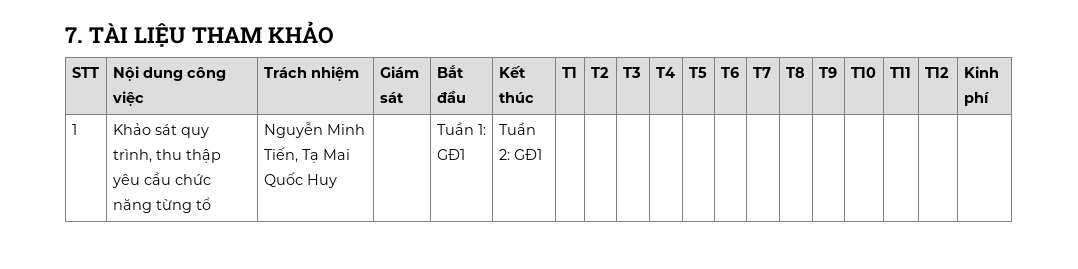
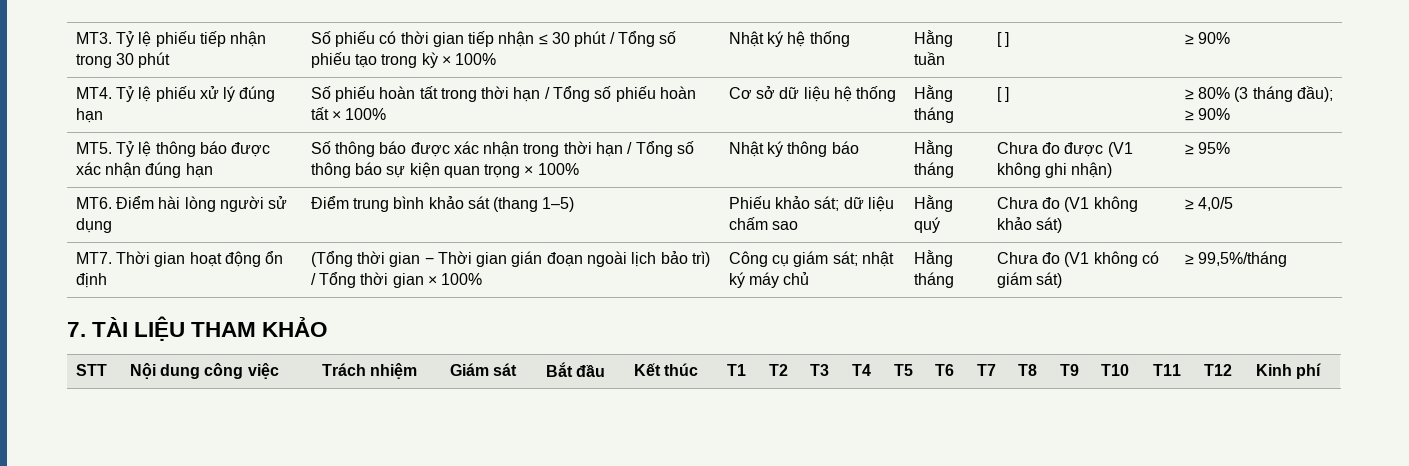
(65, 35) none -> [75,31,267,47] [75,52,171,68] [310,31,677,47] [310,52,497,68] [728,31,850,47] [913,30,953,47] [913,52,945,65] [996,32,1009,47] [1184,32,1230,45] [75,86,276,102] [75,108,103,123] [310,86,697,102] [310,107,387,120] [728,86,897,102] [913,85,953,102] [913,107,954,123] [996,87,1009,102] [1184,86,1333,102] [1184,108,1230,121] [75,141,271,157] [75,162,213,178] [310,141,695,157] [310,162,579,178] [728,141,859,157] [913,140,953,157] [913,162,954,178] [996,142,1133,157] [996,162,1113,178] [1184,142,1230,155] [75,196,288,212] [75,218,112,233] [310,196,575,212] [728,196,894,212] [728,217,798,230] [913,195,953,212] [913,217,940,233] [996,196,1138,212] [996,217,1062,233] [1184,197,1233,211] [75,251,284,267] [75,273,107,288] [310,251,711,267] [310,272,483,288] [728,251,894,267] [728,272,810,288] [913,250,953,267] [913,272,954,288] [996,251,1159,267] [996,272,1062,288] [1184,251,1287,267] MT3. Tỷ lệ phiếu tiếp nhận trong 30 phút | Số phiếu có thời gian tiếp nhận ≤ 30 phút / Tổng số phiếu tạo trong kỳ × 100% | Nhật ký hệ thống | Hằng tuần | [ ] | ≥ 90% // MT4. Tỷ lệ phiếu xử lý đúng hạn | Số phiếu hoàn tất trong thời hạn / Tổng số phiếu hoàn tất × 100% | Cơ sở dữ liệu hệ thống | Hằng tháng | [ ] | ≥ 80% (3 tháng đầu); ≥ 90% // MT5. Tỷ lệ thông báo được xác nhận đúng hạn | Số thông báo được xác nhận trong thời hạn / Tổng số thông báo sự kiện quan trọng × 100% | Nhật ký thông báo | Hằng tháng | Chưa đo được (V1 không ghi nhận) | ≥ 95% // MT6. Điểm hài lòng người sử dụng | Điểm trung bình khảo sát (thang 1–5) | Phiếu khảo sát; dữ liệu chấm sao | Hằng quý | Chưa đo (V1 không khảo sát) | ≥ 4,0/5 // MT7. Thời gian hoạt động ổn định | (Tổng thời gian − Thời gian gián đoạn ngoài lịch bảo trì) / Tổng thời gian × 100% | Công cụ giám sát; nhật ký máy chủ | Hằng tháng | Chưa đo (V1 không có giám sát) | ≥ 99,5%/tháng //
[71,124,77,135] [112,123,209,138] [112,149,221,163] [111,172,211,188] [112,197,211,213] [263,122,365,138] [263,147,350,163] [263,172,337,188] [436,122,486,135] [436,149,465,160] [498,122,536,135] [498,149,542,160] // 1 | Khảo sát quy trình, thu thập yêu cầu chức năng từng tổ | Nguyễn Minh Tiến, Tạ Mai Quốc Huy | | Tuần 1: GĐ1 | Tuần 2: GĐ1 | | | | | | | | | | | | | -> (1321, 371) none

